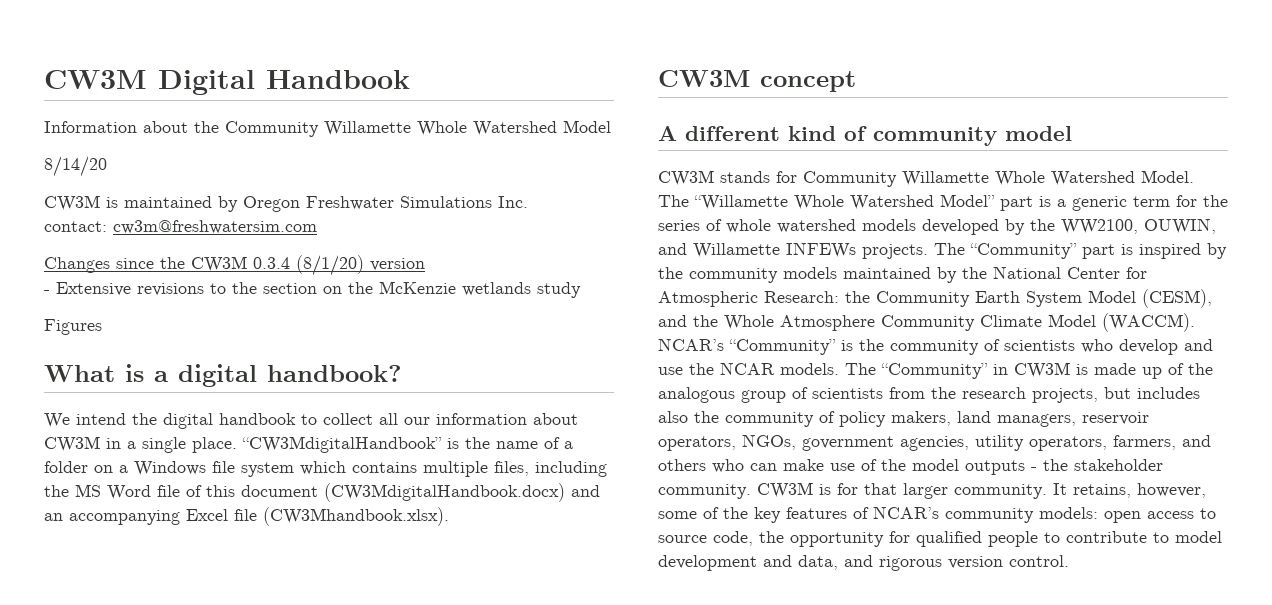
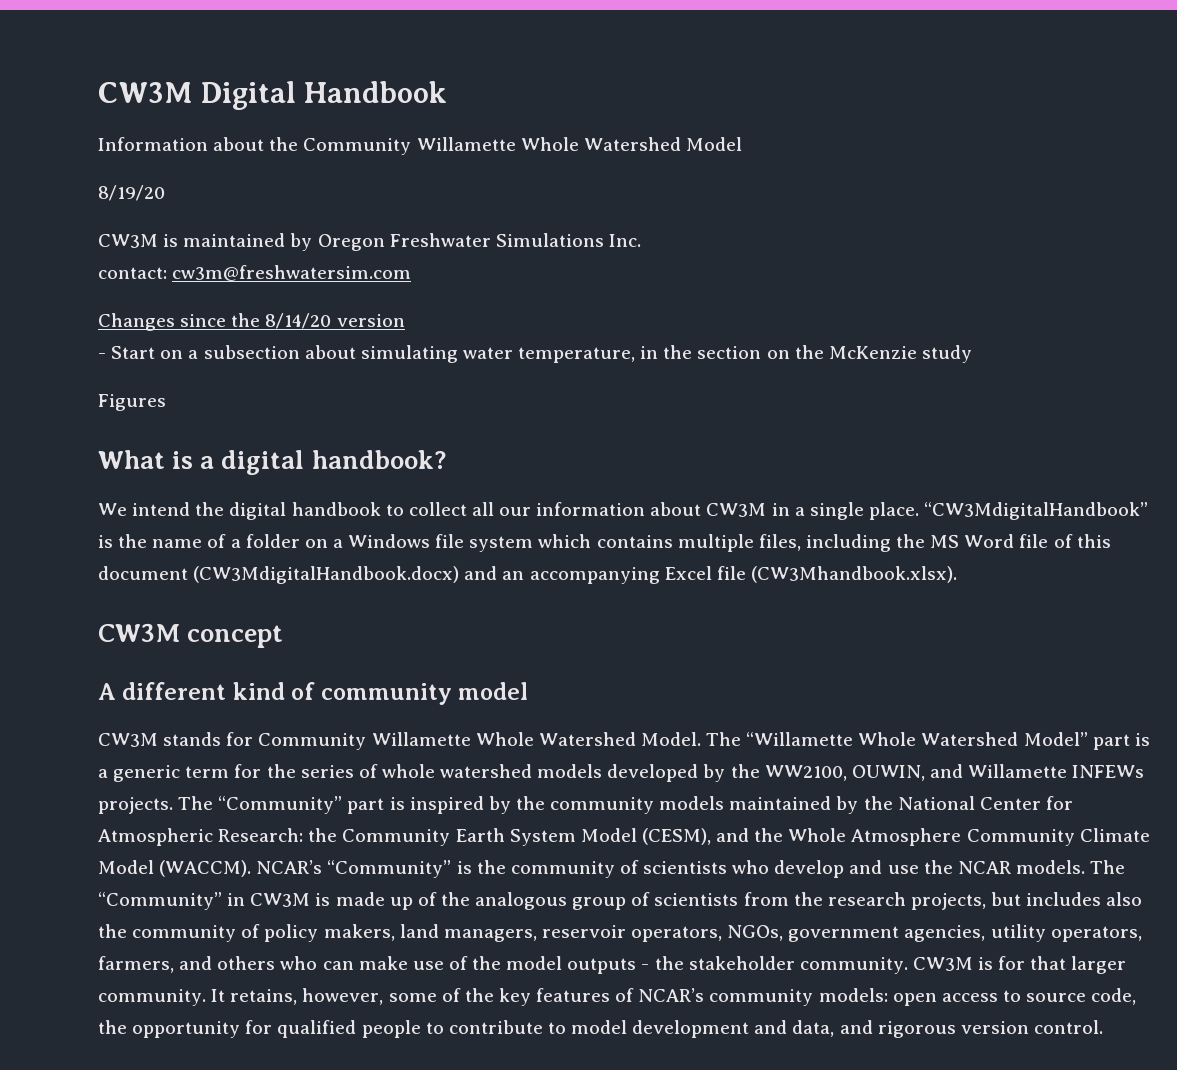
[44,156,107,177] 8/14/20 -> [98,185,165,201] 8/19/20
[191,255,364,276] CW3M 0.3.4 (8/1/20) -> [265,313,332,329] 8/14/20
[56,282,226,296] Extensive revisions to -> [111,345,659,363] Start on a subsection about simulating water temperature, in
[462,282,531,296] wetlands -> (917, 352) none

